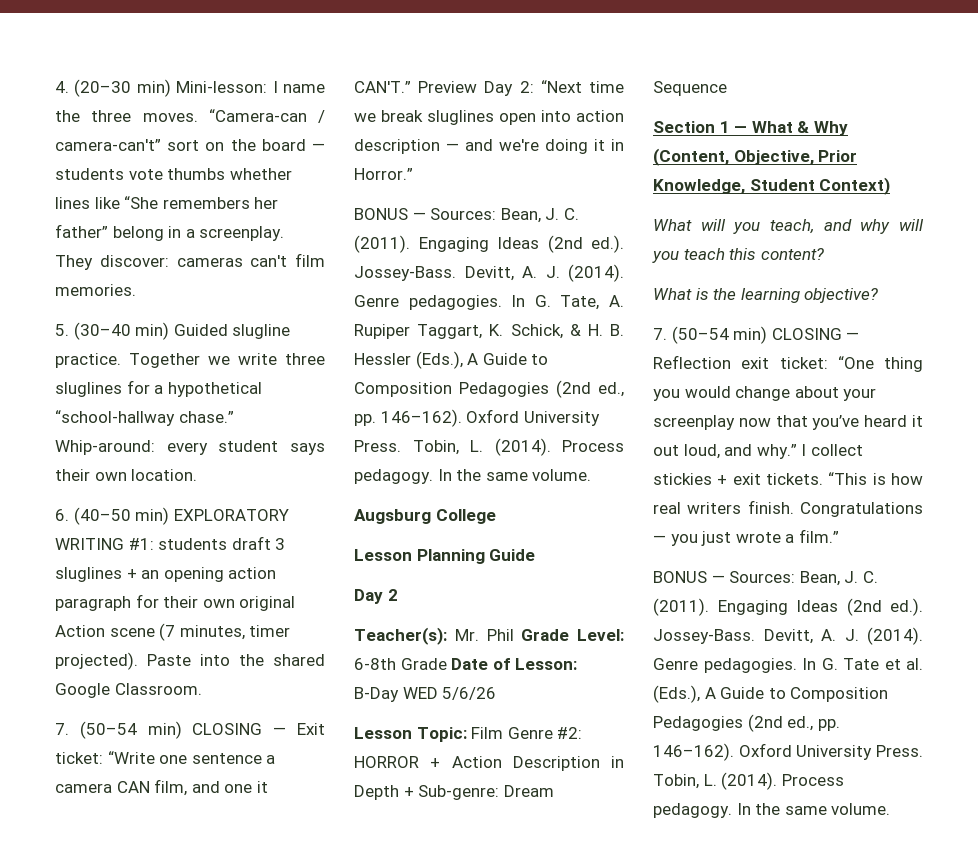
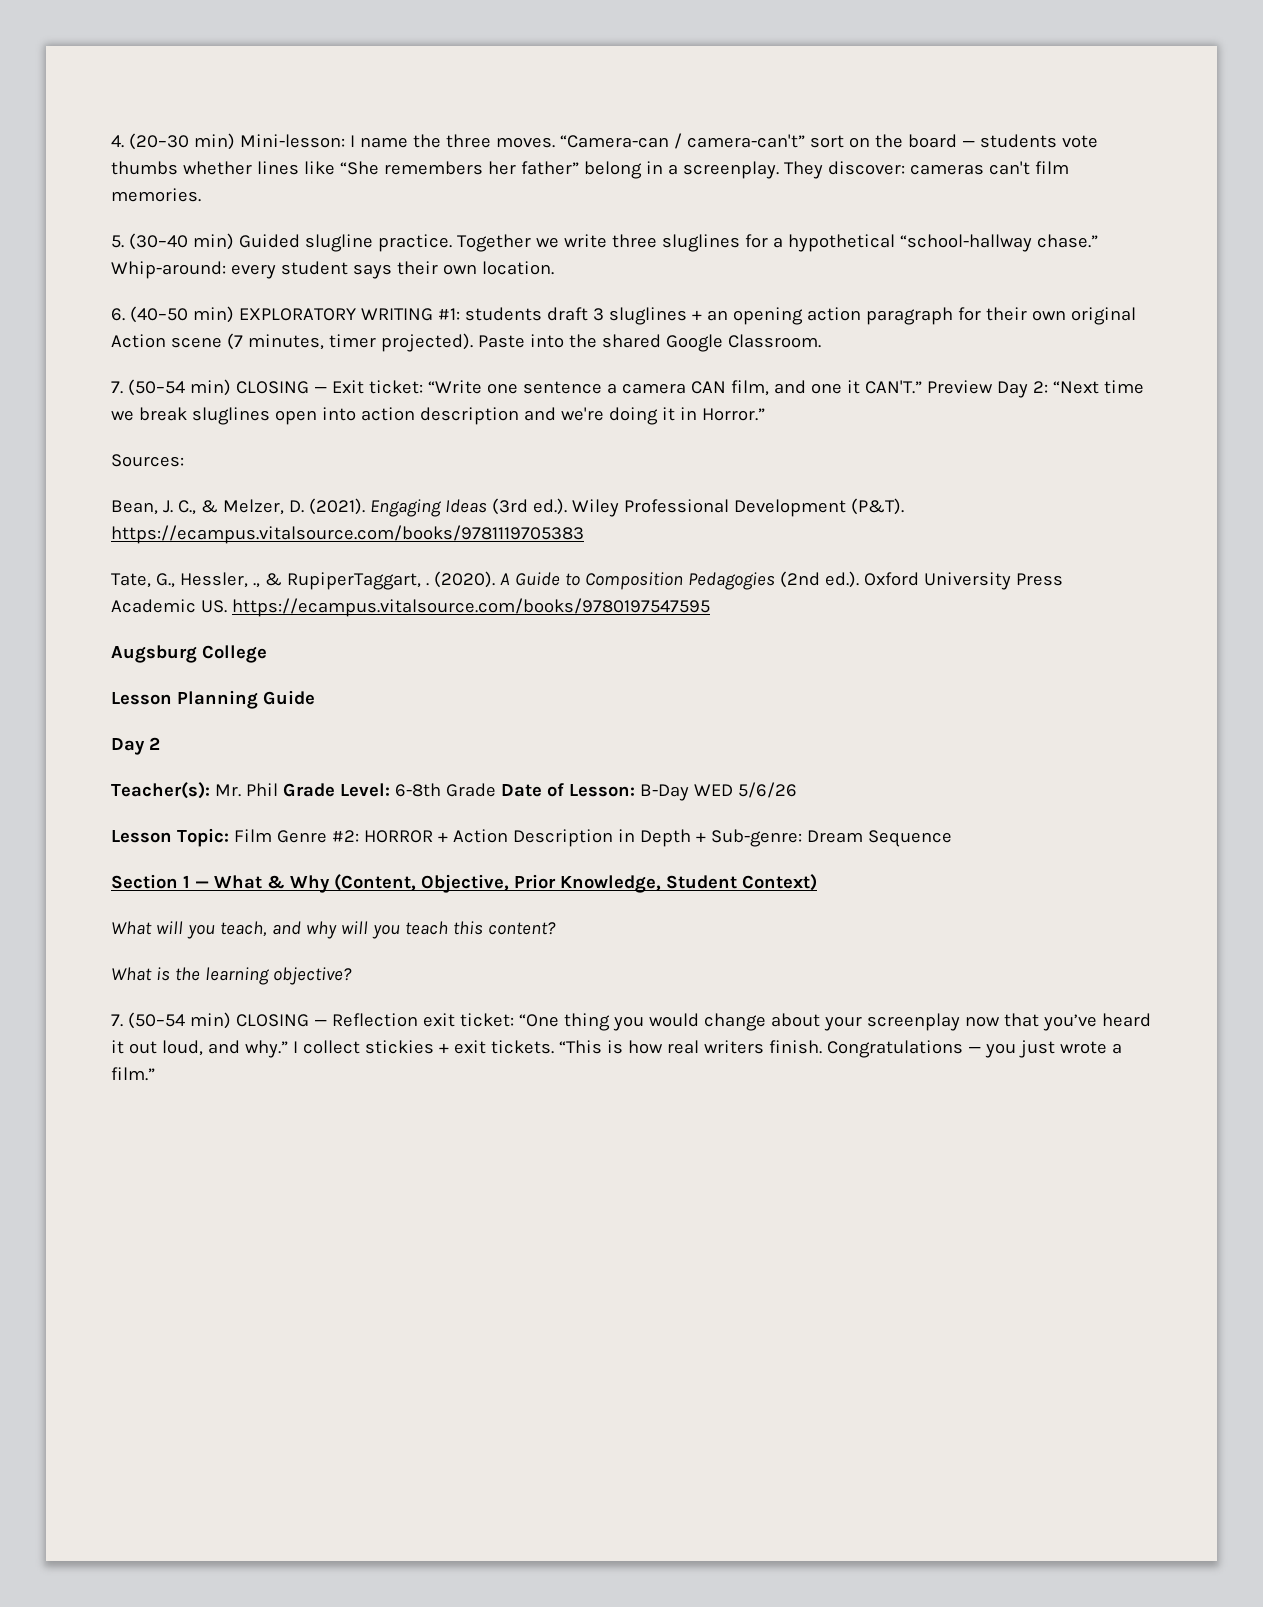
[446,143,459,151] — -> (519, 416) none
[354,208,579,223] [354,235,624,253] [354,264,624,282] [354,295,624,310] [354,324,624,339] [354,351,549,369] [354,380,624,398] [354,409,600,427] [354,438,624,456] [354,469,592,484] BONUS — Sources: Bean, J. C. (2011). Engaging Ideas (2nd ed.). Jossey-Bass. Devitt, A. J. (2014). Genre pedagogies. In G. Tate, A. Rupiper Taggart, K. Schick, & H. B. Hessler (Eds.), A Guide to Composition Pedagogies (2nd ed., pp. 146–162). Oxford University Press. Tobin, L. (2014). Process pedagogy. In the same volume. -> [111,454,184,467] [111,498,904,517] [111,525,584,544] [111,571,1063,590] [111,598,710,617] Sources: // Bean, J. C., & Melzer, D. (2021). Engaging Ideas (3rd ed.). Wiley Professional Development (P&T). https://ecampus.vitalsource.com/books/9781119705383 // Tate, G., Hessler, ., & RupiperTaggart, . (2020). A Guide to Composition Pedagogies (2nd ed.). Oxford University Press Academic US. https://ecampus.vitalsource.com/books/9780197547595
[653,571,878,586] [653,598,923,616] [653,627,923,645] [653,658,923,673] [653,685,889,703] [653,714,840,732] [653,743,923,761] [653,772,844,790] [653,803,891,818] // BONUS — Sources: Bean, J. C. (2011). Engaging Ideas (2nd ed.). Jossey-Bass. Devitt, A. J. (2014). Genre pedagogies. In G. Tate et al. (Eds.), A Guide to Composition Pedagogies (2nd ed., pp. 146–162). Oxford University Press. Tobin, L. (2014). Process pedagogy. In the same volume. -> (155, 1074) none

